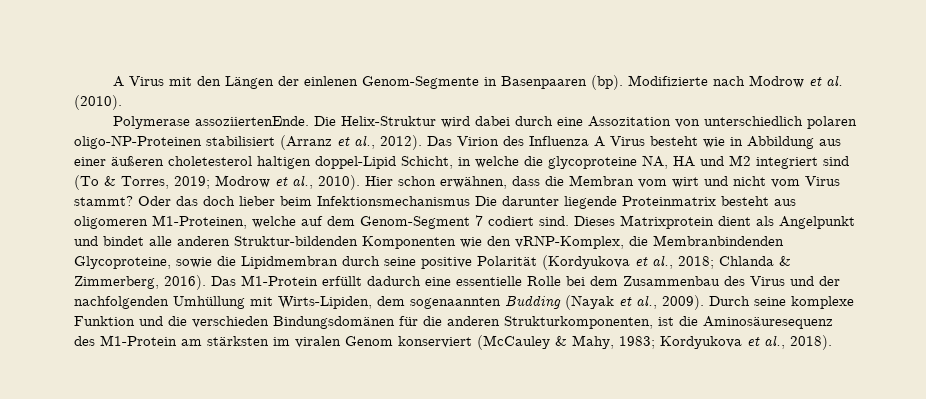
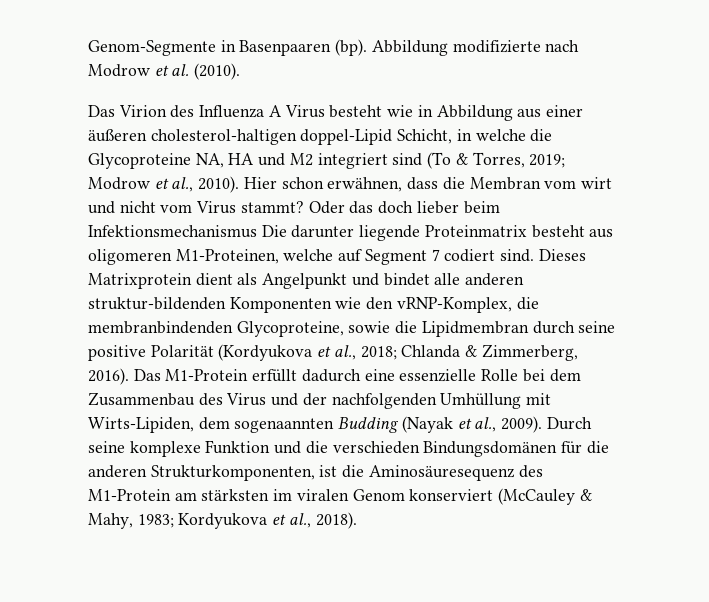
[112,76,358,89] A Virus mit den Längen der einlenen -> (88, 48) none
[627,75,708,86] Modifizierte -> [371,40,541,56] Abbildung modifizierte
[112,116,857,129] [74,135,422,150] Polymerase assoziiertenEnde. Die Helix-Struktur wird dabei durch eine Assozitation von unterschiedlich polaren oligo-NP-Proteinen stabilisiert (Arranz et al., 2012). -> (241, 71) none
[168,156,311,169] choletesterol haltigen -> [150,129,297,145] cholesterol-haltigen
[548,156,637,169] glycoproteine -> [88,153,191,169] Glycoproteine
[327,216,470,229] dem Genom-Segment -> [364,249,427,265] Segment
[234,236,358,246] Struktur-bildenden -> [88,297,226,310] struktur-bildenden
[653,235,784,246] Membranbindenden -> [88,321,233,334] membranbindenden
[456,276,522,286] essentielle -> [399,369,477,382] essenzielle

